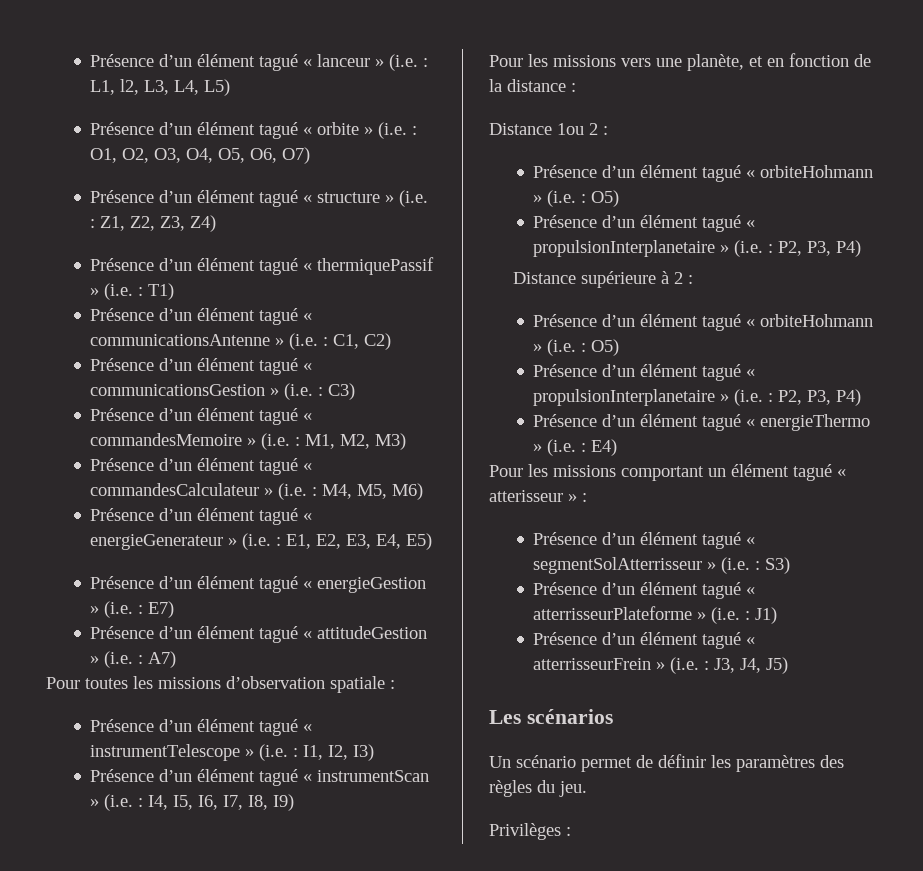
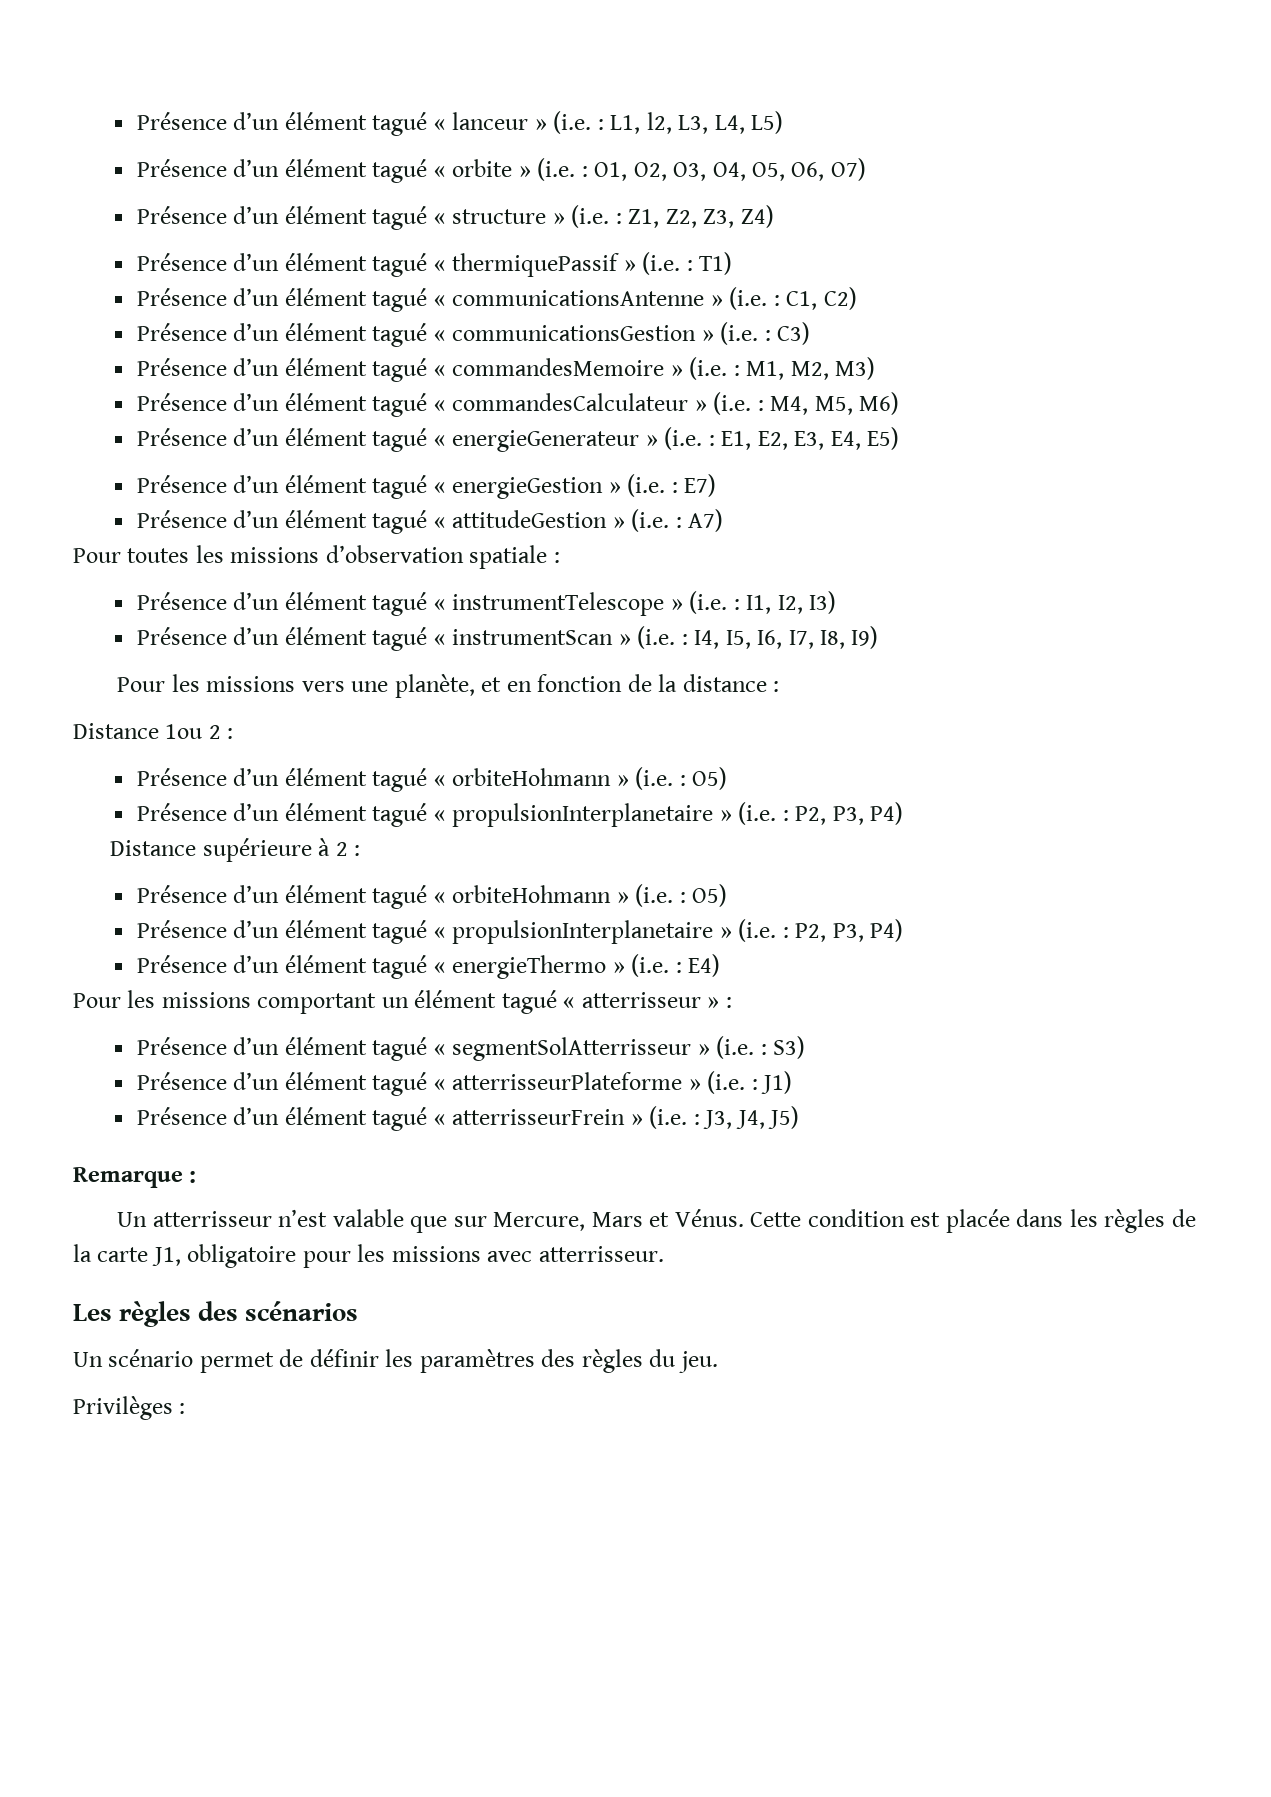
[489,490,563,502] atterisseur -> [581,992,701,1008] atterrisseur
(789, 665) none -> [73,1167,197,1188] [117,1209,1196,1233] [73,1244,664,1268] // Remarque : // Un atterrisseur n’est valable que sur Mercure, Mars et Vénus. Cette condition est placée dans les règles de la carte J1, obligatoire pour les missions avec atterrisseur.
(521, 717) none -> [119,1301,239,1327] règles des

